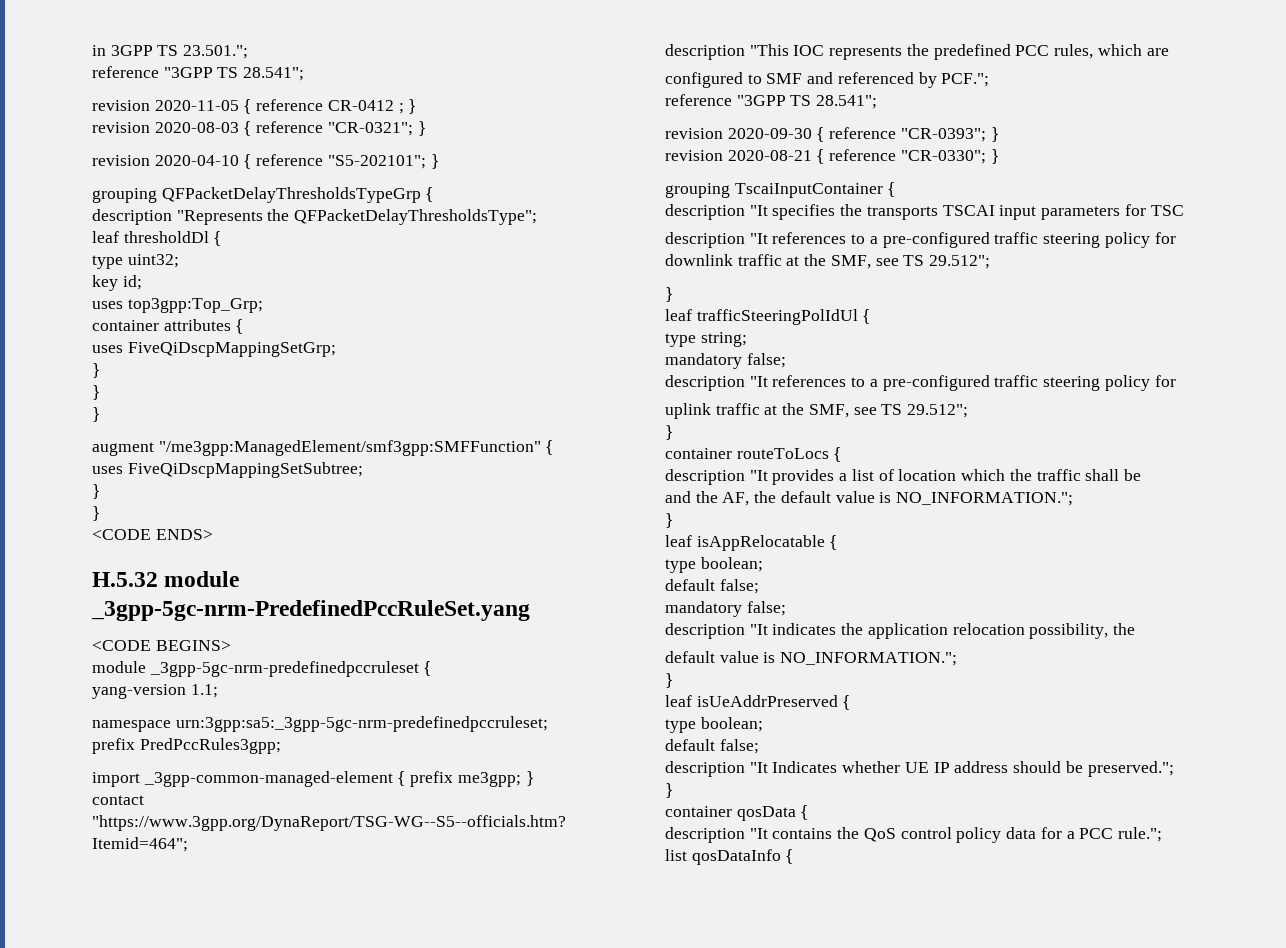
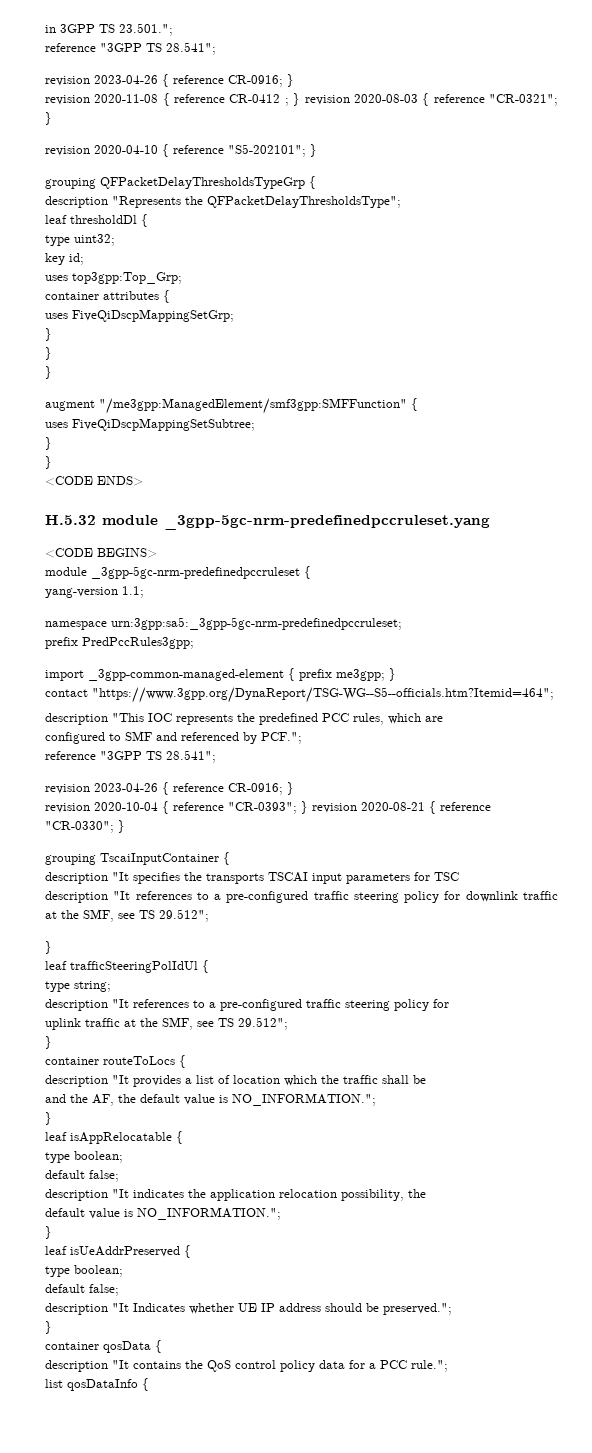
[154,100,239,111] 2020-11-05 -> [94,74,294,87] [45,94,159,105] 2023-04-26 { reference CR-0916; } // revision 2020-11-08
(417, 106) // -> (301, 99) none
[91,600,530,621] _3gpp-5gc-nrm-PredefinedPccRuleSet.yang -> [164,515,490,530] _3gpp-5gc-nrm-predefinedpccruleset.yang
[727,128,812,139] 2020-09-30 -> [94,782,294,795] [45,802,158,813] 2023-04-26 { reference CR-0916; } // revision 2020-10-04
(999, 134) // -> (308, 807) none
[665,353,786,369] // mandatory false; -> (111, 986) none
[665,601,786,617] // mandatory false; -> (119, 1176) none

